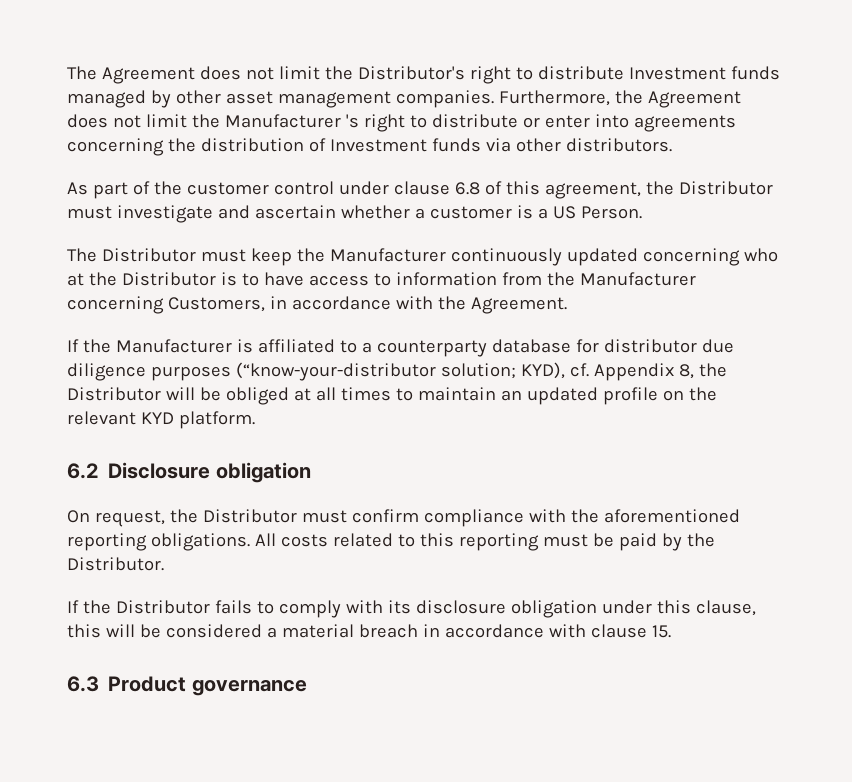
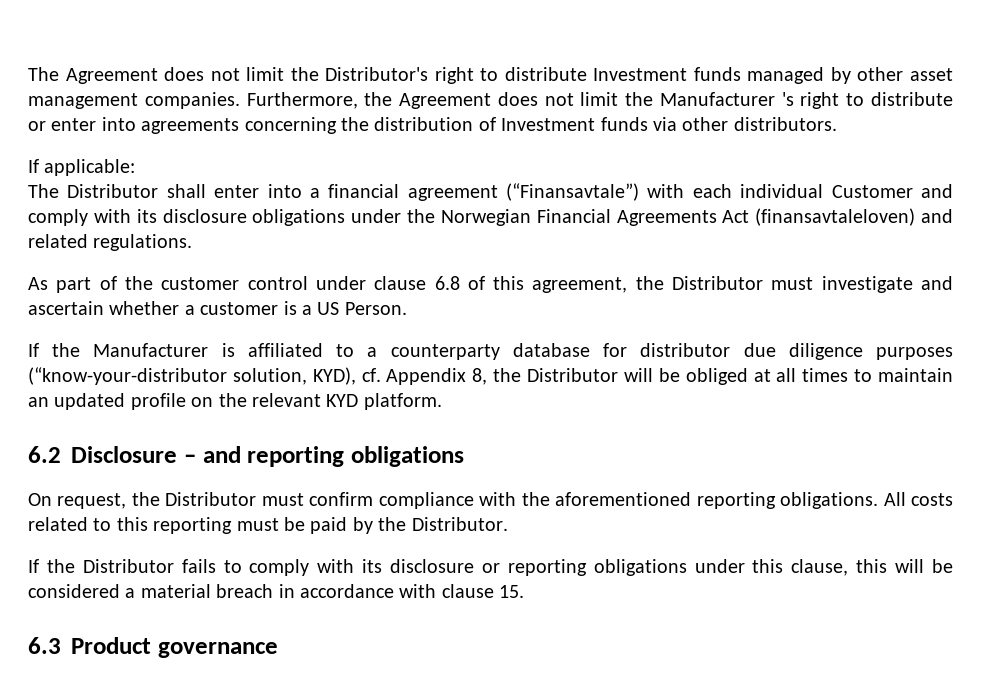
(672, 145) none -> [28,159,136,176] [28,183,953,201] [28,208,953,226] [28,234,193,251] // If applicable: // The Distributor shall enter into a financial agreement (“Finansavtale”) with each individual Customer and comply with its disclosure obligations under the Norwegian Financial Agreements Act (finansavtaleloven) and related regulations.
[67,248,778,266] [67,272,696,286] [67,296,567,314] // The Distributor must keep the Manufacturer continuously updated concerning who at the Distributor is to have access to information from the Manufacturer concerning Customers, in accordance with the Agreement. -> (407, 308) none
[440,363,516,379] solution; -> [232,368,307,385] solution,
[215,462,311,483] obligation -> [183,446,464,467] – and reporting obligations
[510,600,597,618] obligation -> [481,559,687,576] or reporting obligations

